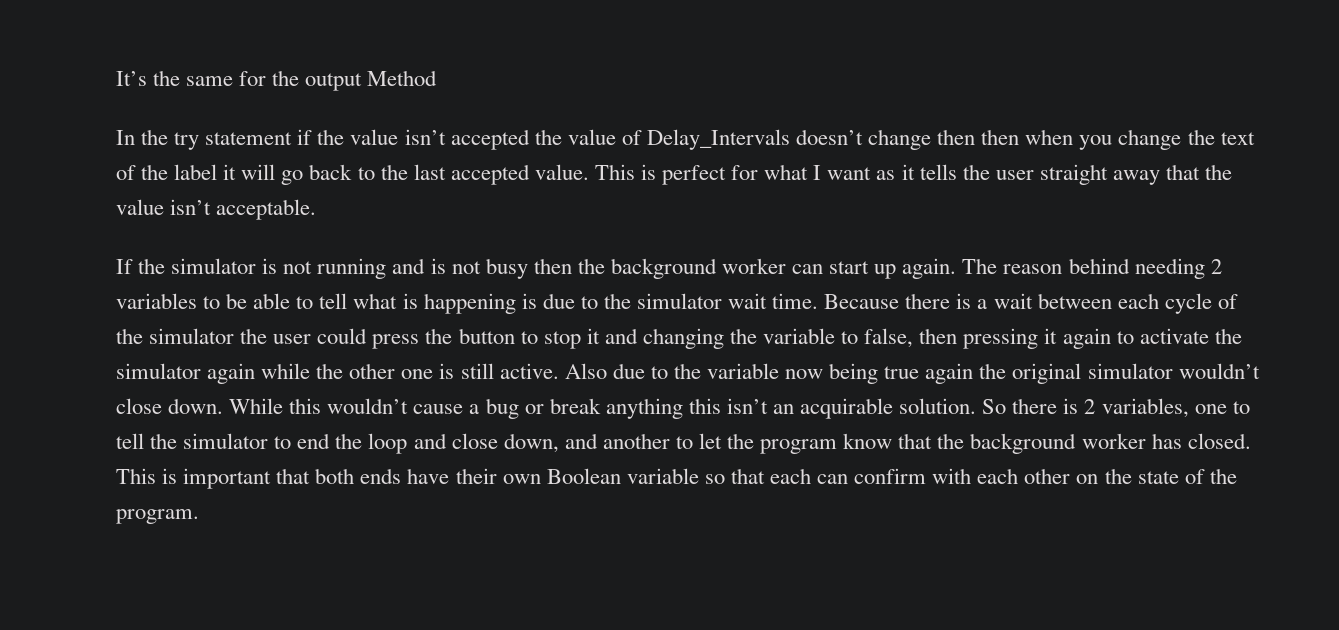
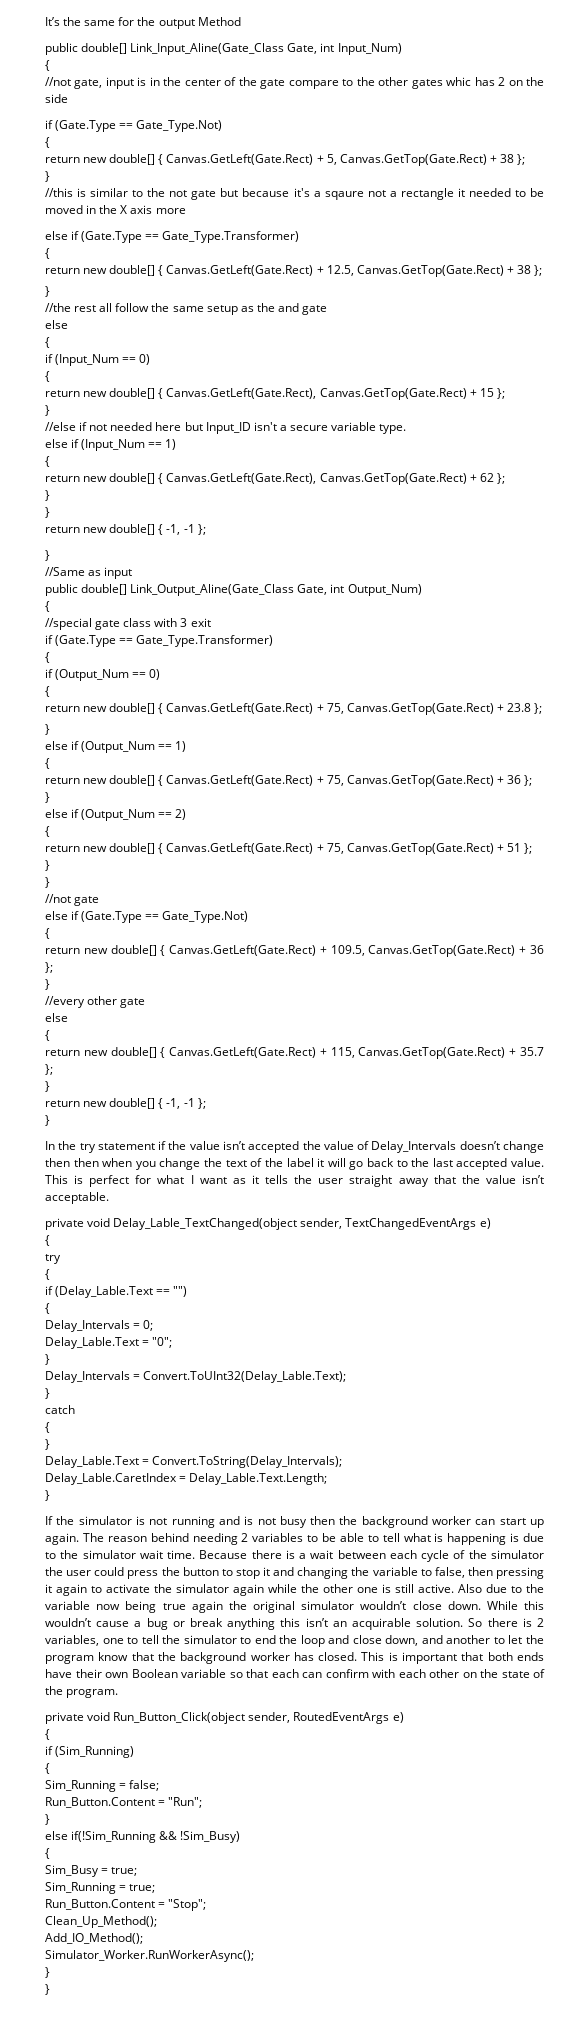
(438, 78) none -> [45,43,402,55] [45,60,50,71] [45,77,544,89] [45,94,68,103] [45,120,223,132] [45,137,50,148] [45,154,526,166] [45,171,50,182] [45,188,544,200] [45,205,186,214] [45,231,300,243] [45,248,50,259] [45,265,543,277] [45,286,50,297] [45,303,328,315] [45,320,68,329] [45,337,50,348] [45,354,151,366] [45,371,50,382] [45,388,505,400] [45,405,50,416] [45,422,407,434] [45,439,177,451] [45,456,50,467] [45,473,505,485] [45,490,50,501] [45,507,50,518] [45,524,206,535] [45,550,50,561] [45,567,133,579] [45,584,422,596] [45,601,50,612] [45,618,211,630] [45,635,274,647] [45,652,50,663] [45,669,161,681] [45,686,50,697] [45,703,543,715] [45,724,50,735] [45,741,187,753] [45,758,50,769] [45,775,533,787] [45,792,50,803] [45,809,187,821] [45,826,50,837] [45,843,533,855] [45,860,50,871] [45,877,50,888] [45,894,100,906] [45,911,249,923] [45,928,50,939] [45,945,544,957] [45,962,53,973] [45,979,50,990] [45,996,146,1008] [45,1013,68,1022] [45,1030,50,1041] [45,1047,544,1059] [45,1064,53,1075] [45,1081,50,1092] [45,1098,206,1109] [45,1115,50,1126] // public double[] Link_Input_Aline(Gate_Class Gate, int Input_Num) // { // //not gate, input is in the center of the gate compare to the other gates whic has 2 on the side // if (Gate.Type == Gate_Type.Not) // { // return new double[] { Canvas.GetLeft(Gate.Rect) + 5, Canvas.GetTop(Gate.Rect) + 38 }; // } // //this is similar to the not gate but because it's a sqaure not a rectangle it needed to be moved in the X axis more // else if (Gate.Type == Gate_Type.Transformer) // { // return new double[] { Canvas.GetLeft(Gate.Rect) + 12.5, Canvas.GetTop(Gate.Rect) + 38 }; // } // //the rest all follow the same setup as the and gate // else // { // if (Input_Num == 0) // { // return new double[] { Canvas.GetLeft(Gate.Rect), Canvas.GetTop(Gate.Rect) + 15 }; // } // //else if not needed here but Input_ID isn't a secure variable type. // else if (Input_Num == 1) // { // return new double[] { Canvas.GetLeft(Gate.Rect), Canvas.GetTop(Gate.Rect) + 62 }; // } // } // return new double[] { -1, -1 }; // } // //Same as input // public double[] Link_Output_Aline(Gate_Class Gate, int Output_Num) // { // //special gate class with 3 exit // if (Gate.Type == Gate_Type.Transformer) // { // if (Output_Num == 0) // { // return new double[] { Canvas.GetLeft(Gate.Rect) + 75, Canvas.GetTop(Gate.Rect) + 23.8 }; // } // else if (Output_Num == 1) // { // return new double[] { Canvas.GetLeft(Gate.Rect) + 75, Canvas.GetTop(Gate.Rect) + 36 }; // } // else if (Output_Num == 2) // { // return new double[] { Canvas.GetLeft(Gate.Rect) + 75, Canvas.GetTop(Gate.Rect) + 51 }; // } // } // //not gate // else if (Gate.Type == Gate_Type.Not) // { // return new double[] { Canvas.GetLeft(Gate.Rect) + 109.5, Canvas.GetTop(Gate.Rect) + 36 }; // } // //every other gate // else // { // return new double[] { Canvas.GetLeft(Gate.Rect) + 115, Canvas.GetTop(Gate.Rect) + 35.7 }; // } // return new double[] { -1, -1 }; // }
(317, 209) none -> [45,1218,491,1230] [45,1235,50,1246] [45,1254,61,1264] [45,1269,50,1280] [45,1286,188,1298] [45,1303,50,1314] [45,1320,154,1332] [45,1337,173,1349] [45,1354,50,1365] [45,1371,347,1383] [45,1388,50,1399] [45,1405,75,1414] [45,1422,50,1433] [45,1439,50,1450] [45,1456,343,1468] [45,1473,328,1485] [45,1490,50,1501] // private void Delay_Lable_TextChanged(object sender, TextChangedEventArgs e) // { // try // { // if (Delay_Lable.Text == "") // { // Delay_Intervals = 0; // Delay_Lable.Text = "0"; // } // Delay_Intervals = Convert.ToUInt32(Delay_Lable.Text); // } // catch // { // } // Delay_Lable.Text = Convert.ToString(Delay_Intervals); // Delay_Lable.CaretIndex = Delay_Lable.Text.Length; // }
(199, 516) none -> [45,1712,404,1724] [45,1729,50,1740] [45,1746,135,1758] [45,1763,50,1774] [45,1780,160,1792] [45,1797,203,1808] [45,1814,50,1825] [45,1831,241,1843] [45,1848,50,1859] [45,1865,138,1877] [45,1882,156,1894] [45,1899,207,1911] [45,1916,157,1928] [45,1933,143,1944] [45,1950,254,1962] [45,1967,50,1978] [45,1984,50,1995] // private void Run_Button_Click(object sender, RoutedEventArgs e) // { // if (Sim_Running) // { // Sim_Running = false; // Run_Button.Content = "Run"; // } // else if(!Sim_Running && !Sim_Busy) // { // Sim_Busy = true; // Sim_Running = true; // Run_Button.Content = "Stop"; // Clean_Up_Method(); // Add_IO_Method(); // Simulator_Worker.RunWorkerAsync(); // } // }

